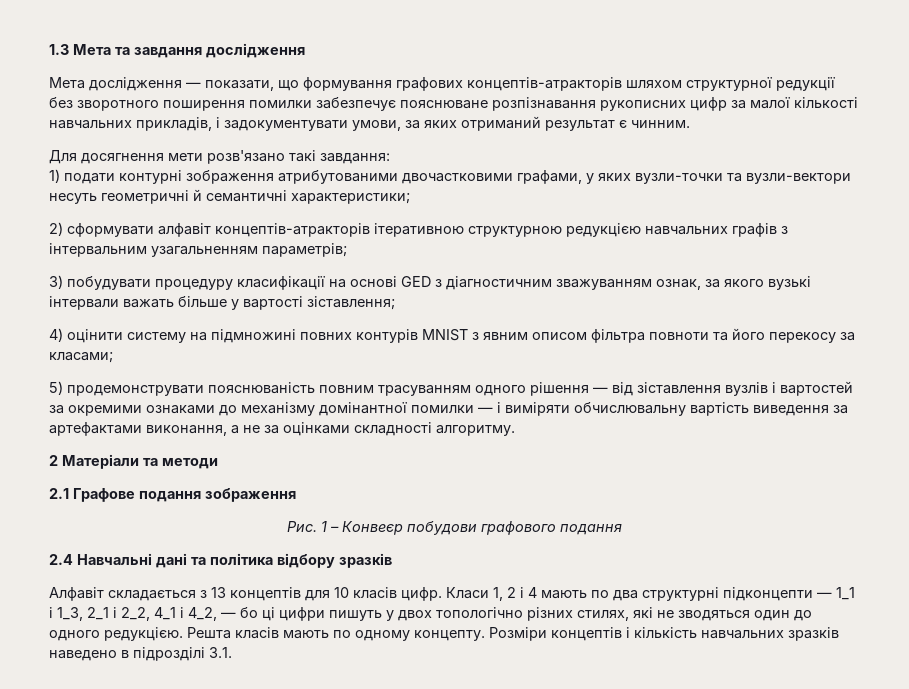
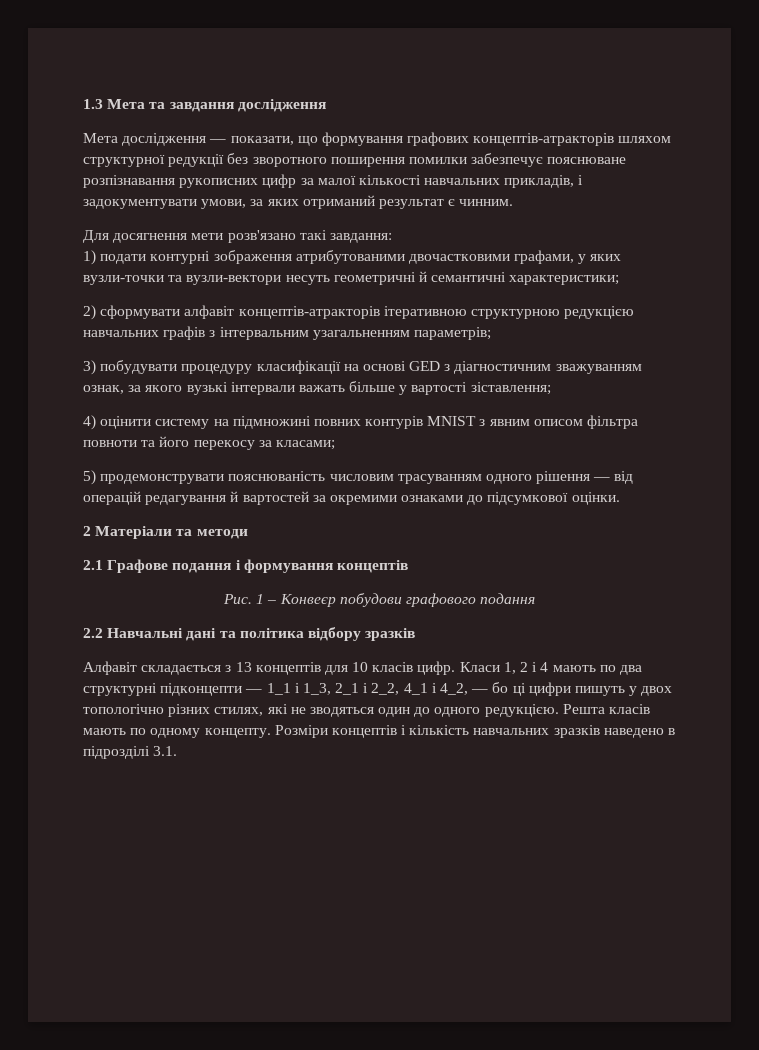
[319,385,374,393] повним -> [329,474,394,481] числовим
[637,382,776,396] зіставлення вузлів і -> [83,491,239,505] операцій редагування й
[241,402,848,416] [49,422,515,436] механізму домінантної помилки — і виміряти обчислювальну вартість виведення за артефактами виконання, а не за оцінками складності алгоритму. -> [487,492,620,505] підсумкової оцінки.
[205,488,296,502] зображення -> [235,559,408,573] і формування концептів
[49,554,73,565] 2.4 -> [83,628,103,638] 2.2

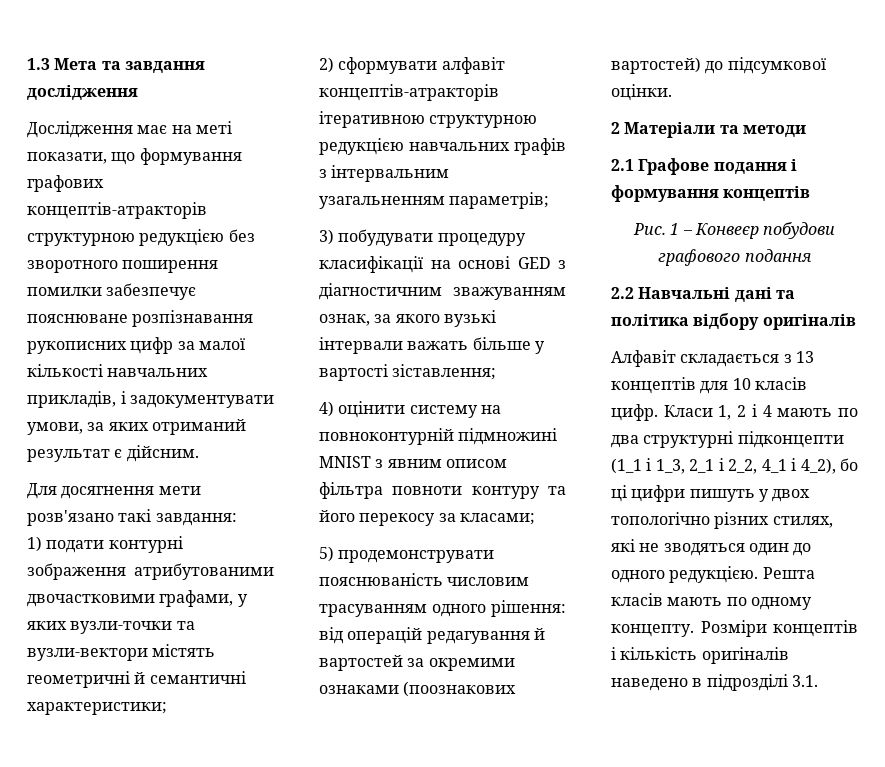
[83,133,227,146] Мета дослідження — -> [27,121,232,138] Дослідження має на меті
[618,136,672,143] [83,154,225,167] шляхом структурної редукції -> [27,229,225,246] структурною редукцією
[459,199,514,206] чинним. -> [126,445,199,462] дійсним.
[285,275,330,285] несуть -> [152,644,216,657] містять
[232,416,424,429] підмножині повних контурів -> [319,428,558,445] повноконтурній підмножині
(137, 443) none -> [471,486,540,499] контуру
[536,471,611,484] рішення — -> [491,600,566,617] рішення:
(464, 498) none -> [403,681,517,697] [611,57,701,74] (поознакових вартостей)
[365,628,416,641] зразків -> [762,314,856,330] оригіналів
[245,683,291,695] — 1_1 -> [611,458,642,474] (1_1
[440,683,489,695] 4_2, — -> [800,458,836,474] 4_2),
[473,725,600,738] навчальних зразків -> [701,647,789,664] оригіналів

